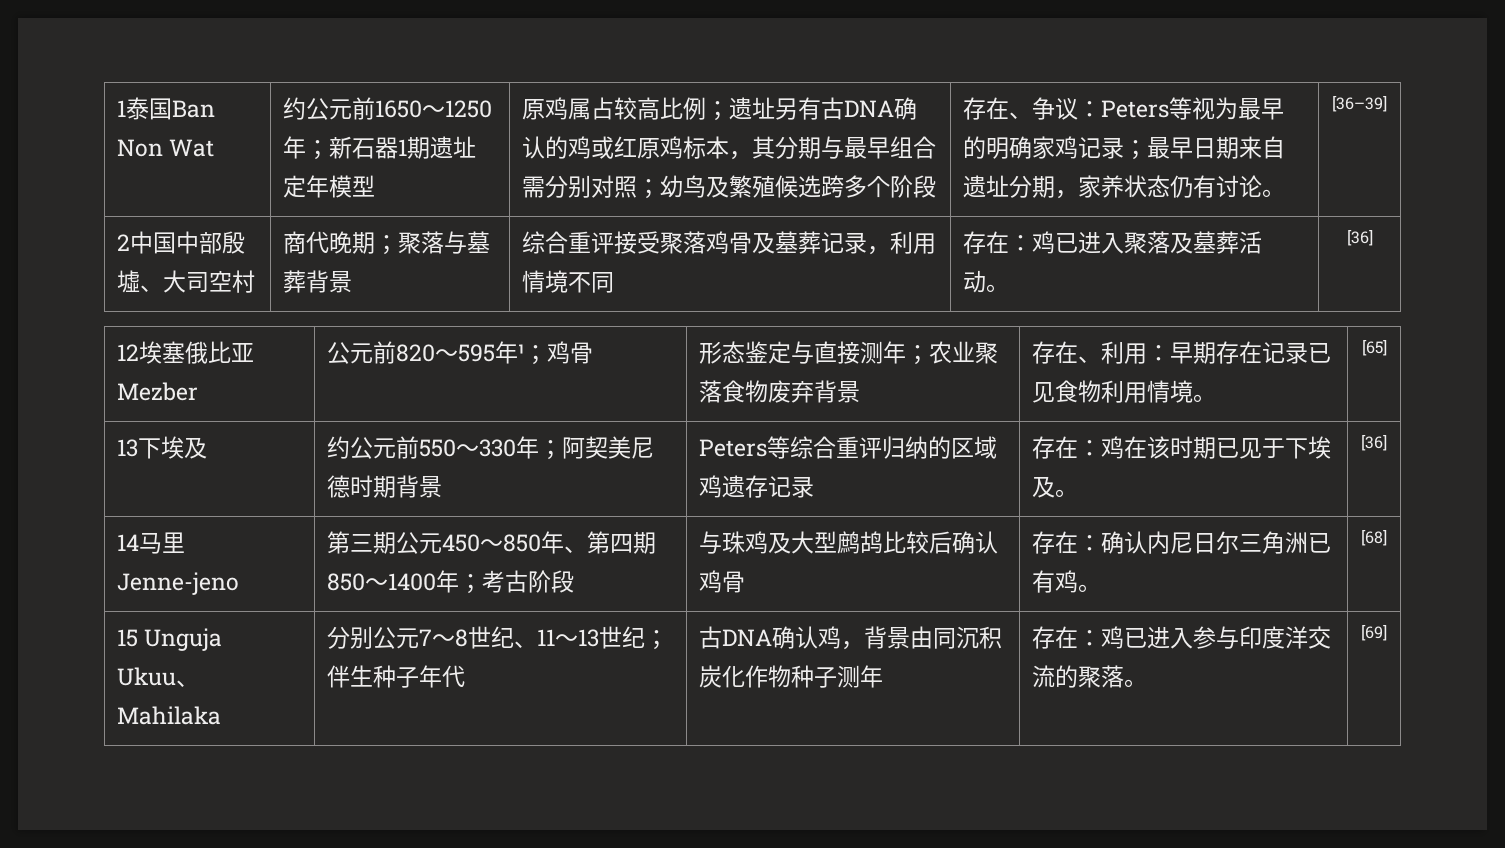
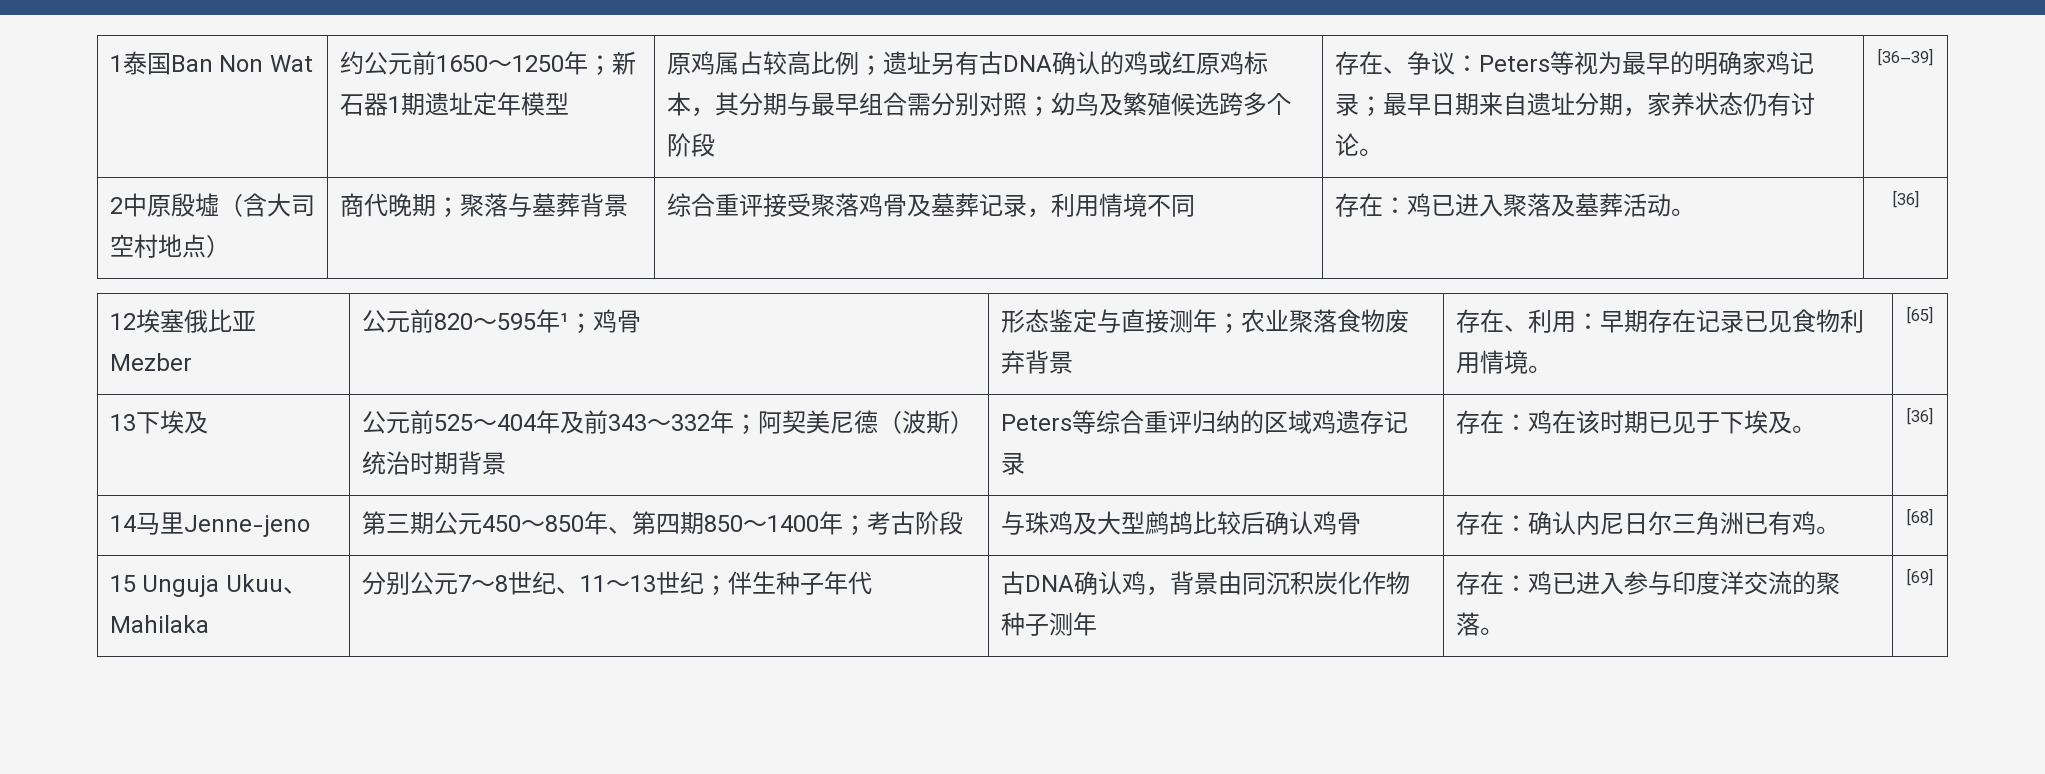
[152,231,245,254] [116,270,163,293] 国中部殷墟、 -> [146,193,267,217] 原殷墟（含
(255, 281) none -> [157,234,230,258] 地点）
[326,436,516,459] 约公元前550～330 -> [361,410,710,434] 公元前525～404年及前343～332
(350, 486) none -> [877,410,974,434] [361,451,410,475] （波斯）统治

